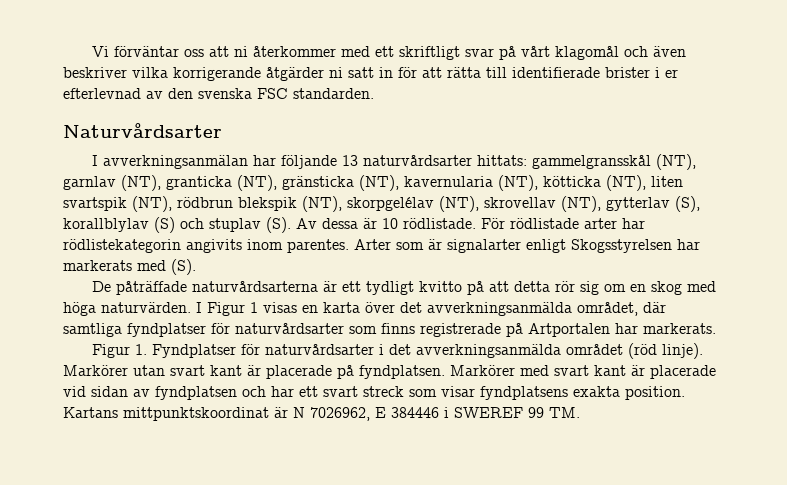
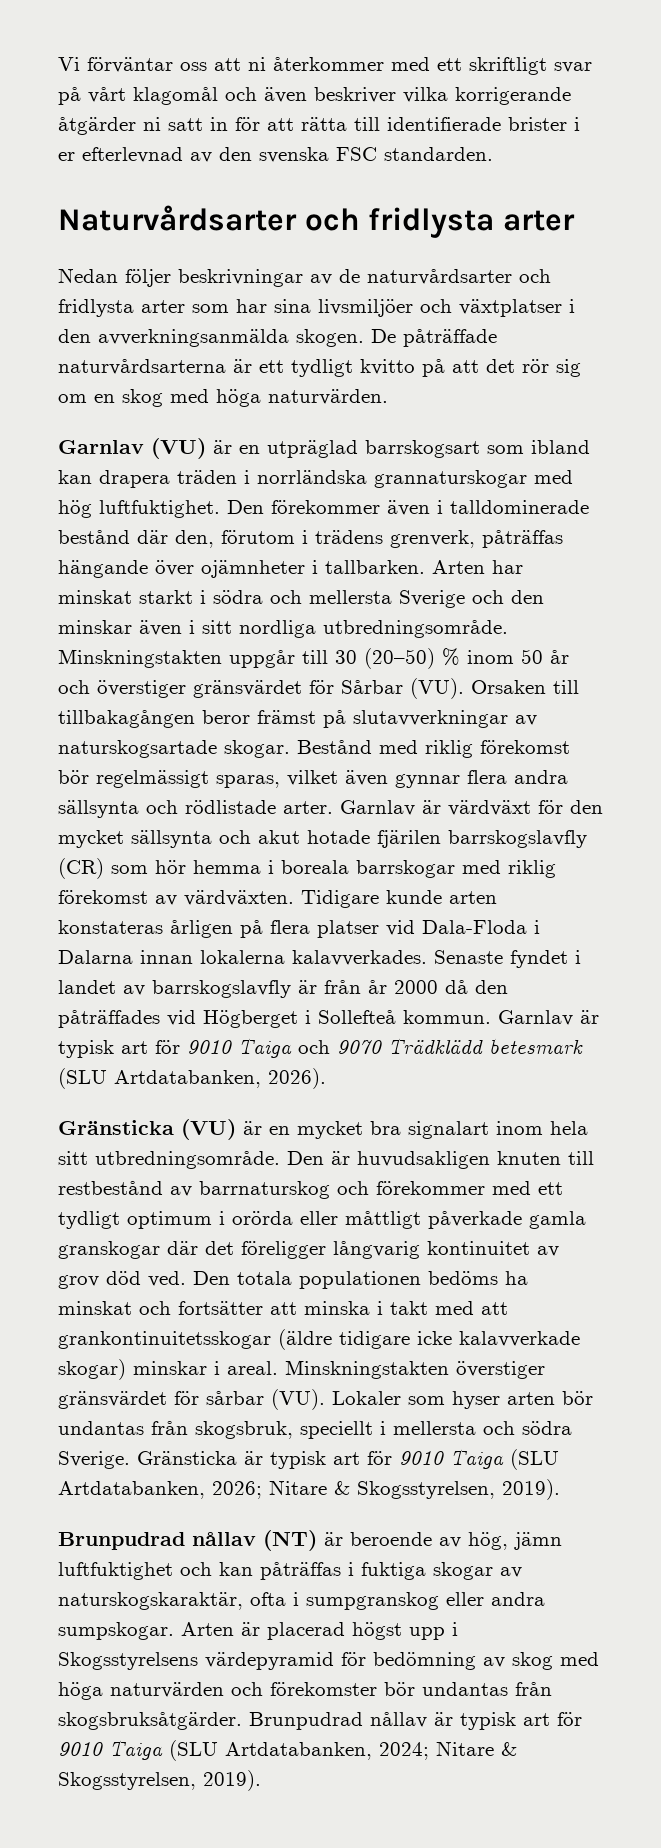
[91,154,696,170] [63,175,683,191] [63,196,700,212] [63,217,645,233] [63,239,700,253] [63,259,196,275] // I avverkningsanmälan har följande 13 naturvårdsarter hittats: gammelgransskål (NT), garnlav (NT), granticka (NT), gränsticka (NT), kavernularia (NT), kötticka (NT), liten svartspik (NT), rödbrun blekspik (NT), skorpgelélav (NT), skrovellav (NT), gytterlav (S), korallblylav (S) och stuplav (S). Av dessa är 10 rödlistade. För rödlistade arter har rödlistekategorin angivits inom parentes. Arter som är signalarter enligt Skogsstyrelsen har markerats med (S). // -> [304,207,575,238] [58,268,551,287] [58,299,575,317] [58,329,364,347] och fridlysta arter // Nedan följer beskrivningar av de naturvårdsarter och fridlysta arter som har sina livsmiljöer och växtplatser i den avverkningsanmälda skogen.
[513,281,550,292] detta -> [486,359,515,373] det
[196,302,666,316] [63,323,716,337] [91,343,703,359] [63,365,716,379] [63,386,685,400] [63,407,580,421] I Figur 1 visas en karta över det avverkningsanmälda området, där samtliga fyndplatser för naturvårdsarter som finns registrerade på Artportalen har markerats. // Figur 1. Fyndplatser för naturvårdsarter i det avverkningsanmälda området (röd linje). Markörer utan svart kant är placerade på fyndplatsen. Markörer med svart kant är placerade vid sidan av fyndplatsen och har ett svart streck som visar fyndplatsens exakta position. Kartans mittpunktskoordinat är N 7026962, E 384446 i SWEREF 99 TM. -> [58,438,590,459] [58,470,573,488] [58,500,589,518] [58,530,563,548] [58,560,523,578] [58,590,544,608] [58,620,508,638] [58,648,569,669] [58,678,579,699] [58,710,537,728] [58,740,570,758] [58,770,568,788] [58,800,603,818] [58,830,587,848] [58,858,556,879] [58,890,497,908] [58,920,540,938] [58,950,581,968] [58,980,508,998] [58,1010,599,1028] [58,1038,583,1058] [58,1068,326,1089] [58,1119,588,1140] [58,1151,594,1169] [58,1181,563,1199] [58,1211,586,1229] [58,1241,559,1259] [58,1271,528,1289] [58,1301,508,1315] [58,1329,580,1350] [58,1359,545,1380] [58,1389,593,1410] [58,1421,572,1439] [58,1449,559,1470] [58,1479,560,1500] [58,1530,562,1551] [58,1562,522,1580] [58,1592,545,1610] [58,1622,458,1640] [58,1652,599,1670] [58,1682,552,1700] [58,1712,582,1730] [58,1740,517,1761] [58,1770,261,1791] // Garnlav (VU) är en utpräglad barrskogsart som ibland kan drapera träden i norrländska grannaturskogar med hög luftfuktighet. Den förekommer även i talldominerade bestånd där den, förutom i trädens grenverk, påträffas hängande över ojämnheter i tallbarken. Arten har minskat starkt i södra och mellersta Sverige och den minskar även i sitt nordliga utbredningsområde. Minskningstakten uppgår till 30 (20–50) % inom 50 år och överstiger gränsvärdet för Sårbar (VU). Orsaken till tillbakagången beror främst på slutavverkningar av naturskogsartade skogar. Bestånd med riklig förekomst bör regelmässigt sparas, vilket även gynnar flera andra sällsynta och rödlistade arter. Garnlav är värdväxt för den mycket sällsynta och akut hotade fjärilen barrskogslavfly (CR) som hör hemma i boreala barrskogar med riklig förekomst av värdväxten. Tidigare kunde arten konstateras årligen på flera platser vid Dala-Floda i Dalarna innan lokalerna kalavverkades. Senaste fyndet i landet av barrskogslavfly är från år 2000 då den påträffades vid Högberget i Sollefteå kommun. Garnlav är typisk art för 9010 Taiga och 9070 Trädklädd betesmark (SLU Artdatabanken, 2026). // Gränsticka (VU) är en mycket bra signalart inom hela sitt utbredningsområde. Den är huvudsakligen knuten till restbestånd av barrnaturskog och förekommer med ett tydligt optimum i orörda eller måttligt påverkade gamla granskogar där det föreligger långvarig kontinuitet av grov död ved. Den totala populationen bedöms ha minskat och fortsätter att minska i takt med att grankontinuitetsskogar (äldre tidigare icke kalavverkade skogar) minskar i areal. Minskningstakten överstiger gränsvärdet för sårbar (VU). Lokaler som hyser arten bör undantas från skogsbruk, speciellt i mellersta och södra Sverige. Gränsticka är typisk art för 9010 Taiga (SLU Artdatabanken, 2026; Nitare & Skogsstyrelsen, 2019). // Brunpudrad nållav (NT) är beroende av hög, jämn luftfuktighet och kan påträffas i fuktiga skogar av naturskogskaraktär, ofta i sumpgranskog eller andra sumpskogar. Arten är placerad högst upp i Skogsstyrelsens värdepyramid för bedömning av skog med höga naturvärden och förekomster bör undantas från skogsbruksåtgärder. Brunpudrad nållav är typisk art för 9010 Taiga (SLU Artdatabanken, 2024; Nitare & Skogsstyrelsen, 2019).

